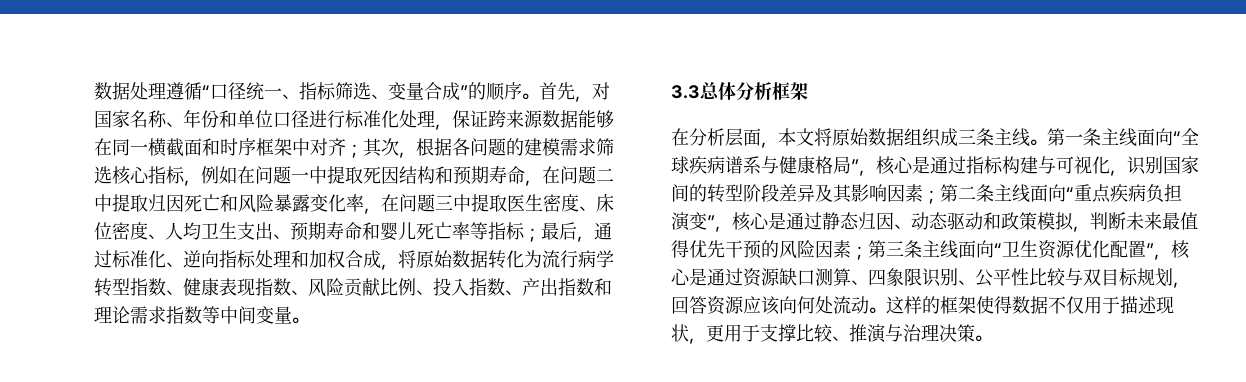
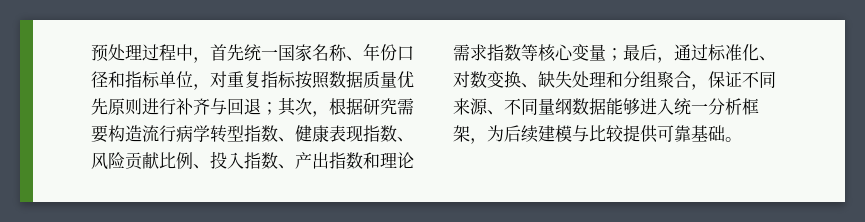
[94,82,610,102] [94,109,614,130] [94,138,614,158] [94,166,614,186] [94,193,614,214] [94,222,612,242] [94,250,542,270] 数据处理遵循“口径统一、指标筛选、变量合成”的顺序。首先，对国家名称、年份和单位口径进行标准化处理，保证跨来源数据能够在同一横截面和时序框架中对齐；其次，根据各问题的建模需求筛选核心指标，例如在问题一中提取死因结构和预期寿命，在问题二中提取归因死亡和风险暴露变化率，在问题三中提取医生密度、床位密度、人均卫生支出、预期寿命和婴儿死亡率等指标；最后，通过标准化、逆向指标处理和加权合成，将原始数据转化为 -> [91,43,414,63] [91,71,414,90] [91,97,414,117] [91,125,142,143] 预处理过程中，首先统一国家名称、年份口径和指标单位，对重复指标按照数据质量优先原则进行补齐与回退；其次，根据研究需要构造
[220,306,309,324] [671,82,808,101] [671,128,1199,148] [671,156,1199,176] [671,184,1182,204] [671,212,1198,232] [671,240,1190,260] [671,268,1190,288] [671,296,1174,315] [671,324,975,344] 中间变量。 // 3.3总体分析框架 // 在分析层面，本文将原始数据组织成三条主线。第一条主线面向“全球疾病谱系与健康格局”，核心是通过指标构建与可视化，识别国家间的转型阶段差异及其影响因素；第二条主线面向“重点疾病负担演变”，核心是通过静态归因、动态驱动和政策模拟，判断未来最值得优先干预的风险因素；第三条主线面向“卫生资源优化配置”，核心是通过资源缺口测算、四象限识别、公平性比较与双目标规划，回答资源应该向何处流动。这样的框架使得数据不仅用于描述现状，更用于支撑比较、推演与治理决策 -> [538,44,776,63] [453,71,776,90] [453,98,759,115] [453,125,725,144] 核心变量；最后，通过标准化、对数变换、缺失处理和分组聚合，保证不同来源、不同量纲数据能够进入统一分析框架，为后续建模与比较提供可靠基础

